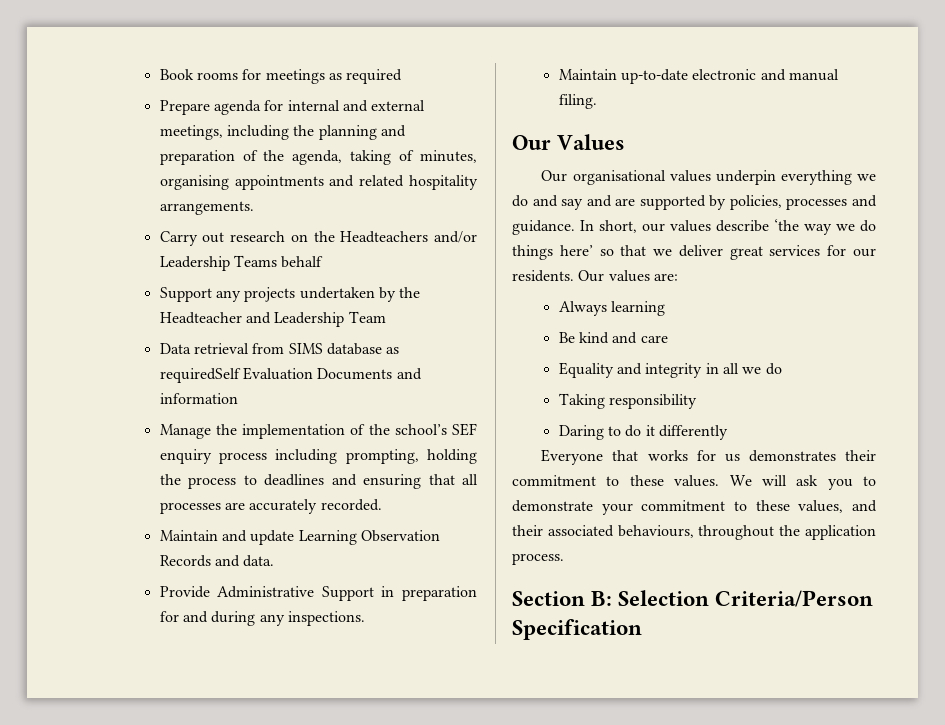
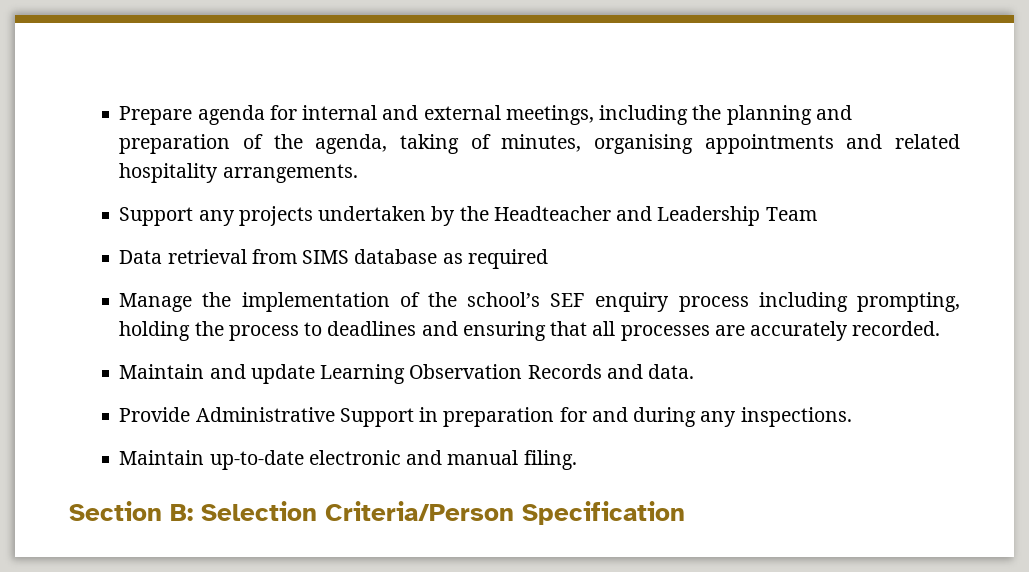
[159,69,403,84] Book rooms for meetings as required // -> (119, 115) none
[159,231,477,246] [159,255,324,271] // Carry out research on the Headteachers and/or Leadership Teams behalf -> (358, 173) none
[159,367,422,383] [159,393,238,404] requiredSelf Evaluation Documents and information -> [467,249,548,269] required
[512,134,626,150] [541,170,876,185] [512,195,877,210] [512,219,876,235] [512,245,876,260] [512,270,678,282] [558,301,666,316] [558,332,668,344] [558,362,782,378] [558,393,698,409] [558,425,728,440] [541,449,876,465] [512,475,876,490] [512,500,877,515] [512,525,876,540] [512,553,564,565] // Our Values // Our organisational values underpin everything we do and say and are supported by policies, processes and guidance. In short, our values describe ‘the way we do things here’ so that we deliver great services for our residents. Our values are: // Always learning // Be kind and care // Equality and integrity in all we do // Taking responsibility // Daring to do it differently // Everyone that works for us demonstrates their commitment to these values. We will ask you to demonstrate your commitment to these values, and their associated behaviours, throughout the application process. -> (577, 460) none

